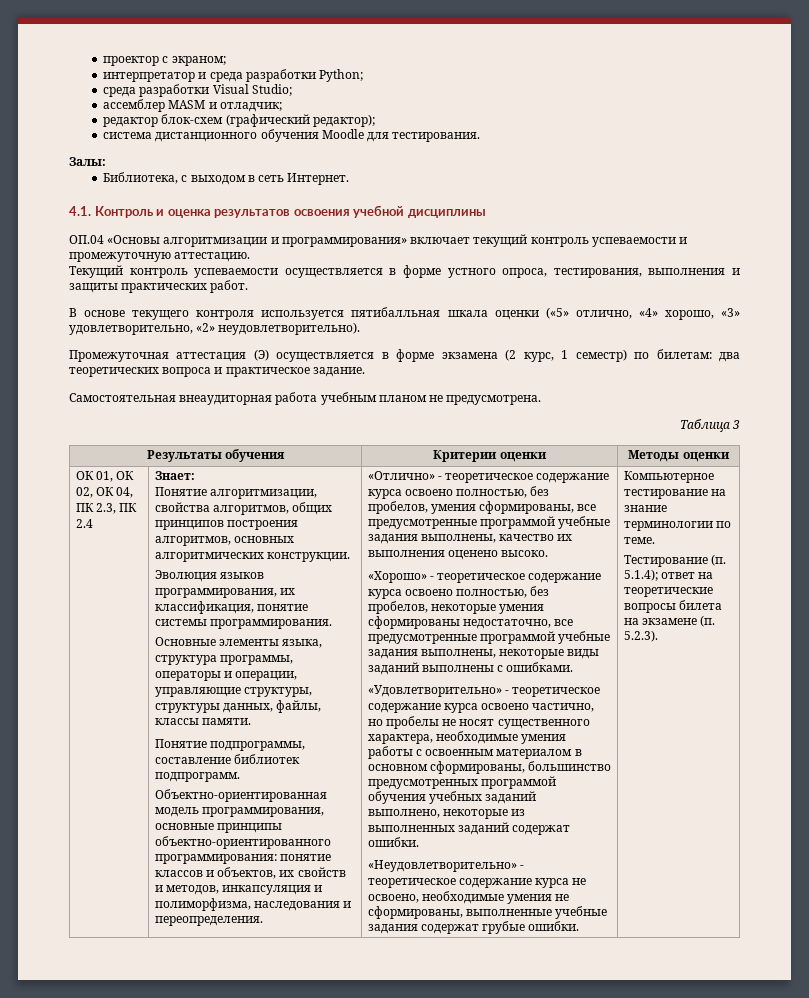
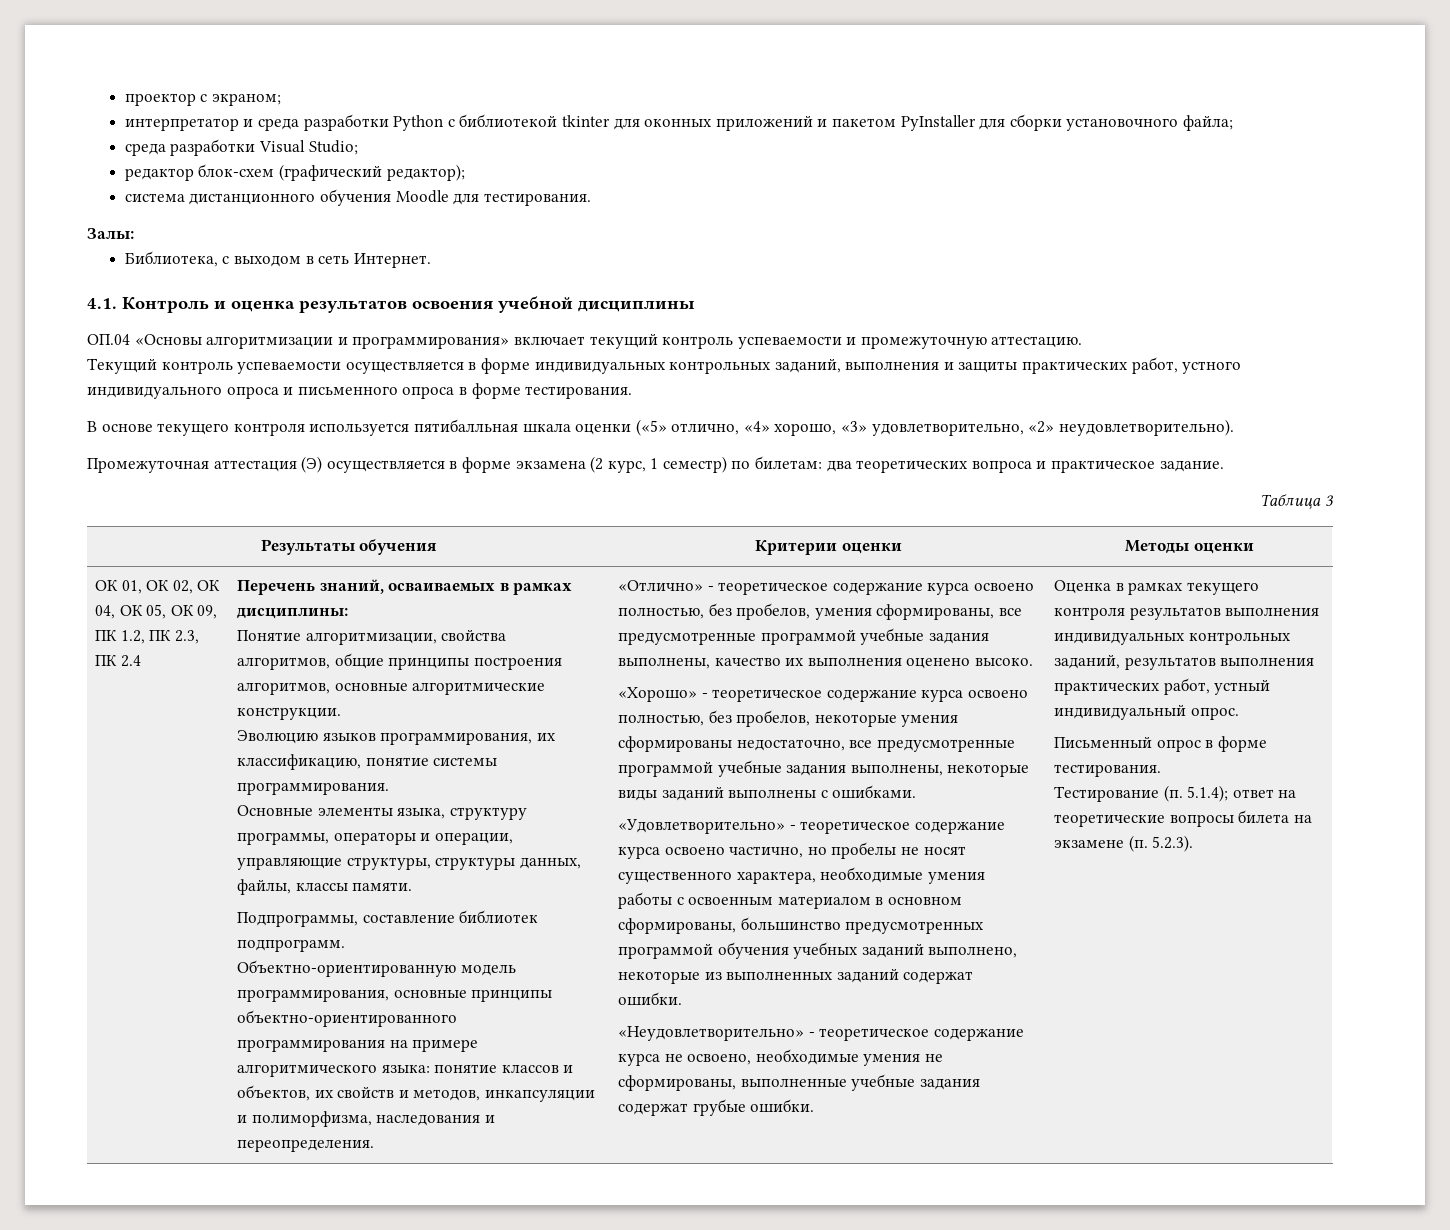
[319,69,364,82] Python; -> [393,114,1233,131] Python с библиотекой tkinter для оконных приложений и пакетом PyInstaller для сборки установочного файла;
[103,99,282,112] // ассемблер MASM и отладчик; -> (358, 147) none
[447,268,642,278] устного опроса, тестирования, -> [534,358,841,374] индивидуальных контрольных заданий,
[210,280,249,293] работ. -> [1131,357,1242,374] [87,383,633,399] работ, устного индивидуального опроса и письменного опроса в форме тестирования.
[69,392,542,405] // Самостоятельная внеаудиторная работа учебным планом не предусмотрена. -> (1224, 466) none
[75,503,138,514] [75,519,93,528] [154,471,195,480] [154,487,317,499] [154,502,333,515] [154,520,298,530] [154,536,294,546] [154,552,264,562] ПК 2.3, ПК 2.4 | Знает: // Понятие алгоритмизации, свойства алгоритмов, общих принципов построения алгоритмов, основных алгоритмических -> [119,604,218,619] [95,630,199,644] [95,655,141,667] [237,579,573,595] [237,607,349,619] [237,629,507,645] [237,653,562,670] [237,682,546,695] ОК 05, ОК 09, ПК 1.2, ПК 2.3, ПК 2.4 | Перечень знаний, осваиваемых в рамках дисциплины: // Понятие алгоритмизации, свойства алгоритмов, общие принципы построения алгоритмов, основные алгоритмические
[154,570,217,582] Эволюция -> [237,730,319,744] Эволюцию
[154,601,254,614] классификация, -> [237,754,362,770] классификацию,
[154,655,217,665] структура -> [449,807,527,820] структуру
[154,739,305,751] Понятие подпрограммы, -> [237,912,359,927] Подпрограммы,
[154,789,327,802] Объектно-ориентированная -> [237,960,457,977] Объектно-ориентированную
[154,854,277,864] программирования: -> [237,1039,479,1052] [237,1064,430,1077] программирования на примере алгоритмического языка:
[222,885,312,895] инкапсуляция -> [485,1089,596,1102] инкапсуляции
[623,471,714,483] [623,489,726,499] [623,505,667,512] [623,521,731,531] [623,537,655,544] Компьютерное тестирование на знание терминологии по теме. -> [1054,580,1259,595] [1054,607,1320,620] [1054,632,1291,645] [1054,654,1315,670] [1054,678,1271,695] [1054,704,1239,720] [1054,736,1267,752] [1054,764,1162,777] Оценка в рамках текущего контроля результатов выполнения индивидуальных контрольных заданий, результатов выполнения практических работ, устный индивидуальный опрос. // Письменный опрос в форме тестирования.

